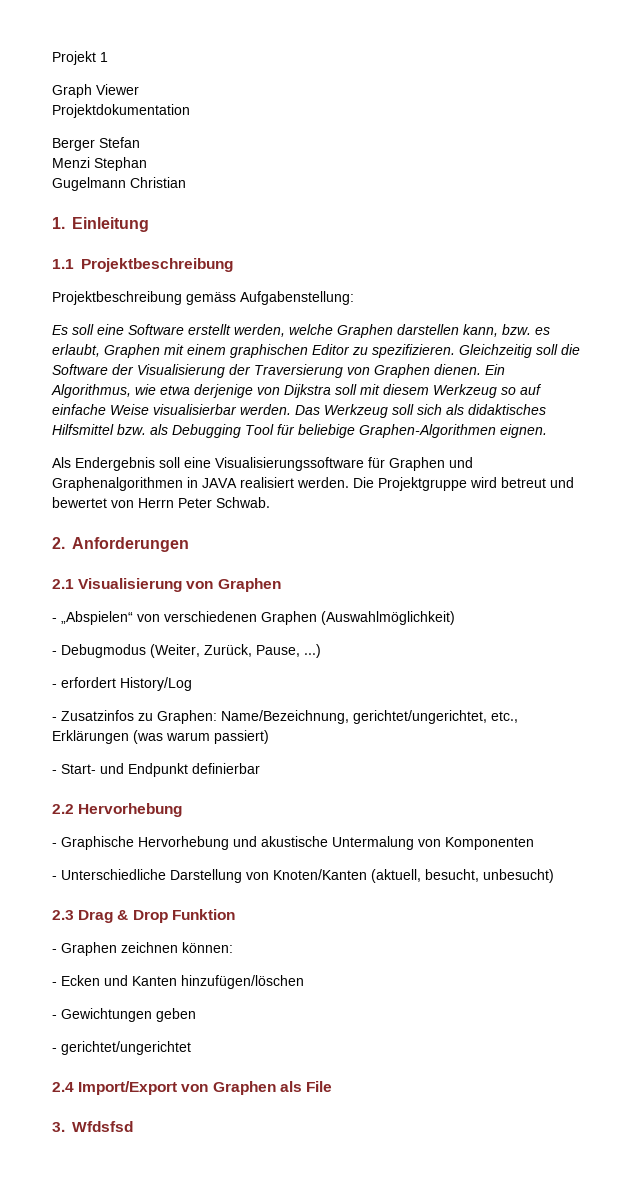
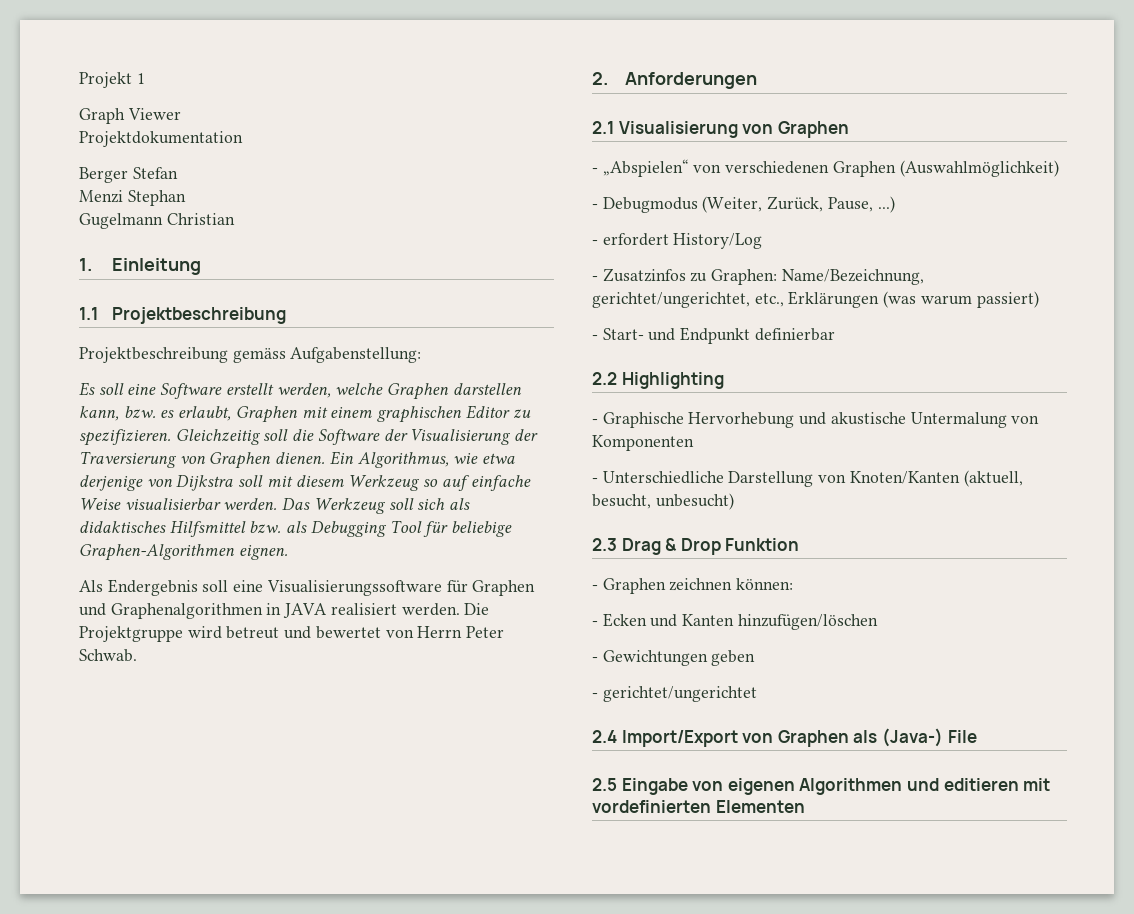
[78,803,183,817] Hervorhebung -> [621,372,724,389] Highlighting
(302, 1086) none -> [881,728,943,747] (Java-)
[52,1121,133,1132] 3. Wfdsfsd -> [592,778,1051,795] [592,800,805,813] 2.5 Eingabe von eigenen Algorithmen und editieren mit vordefinierten Elementen

